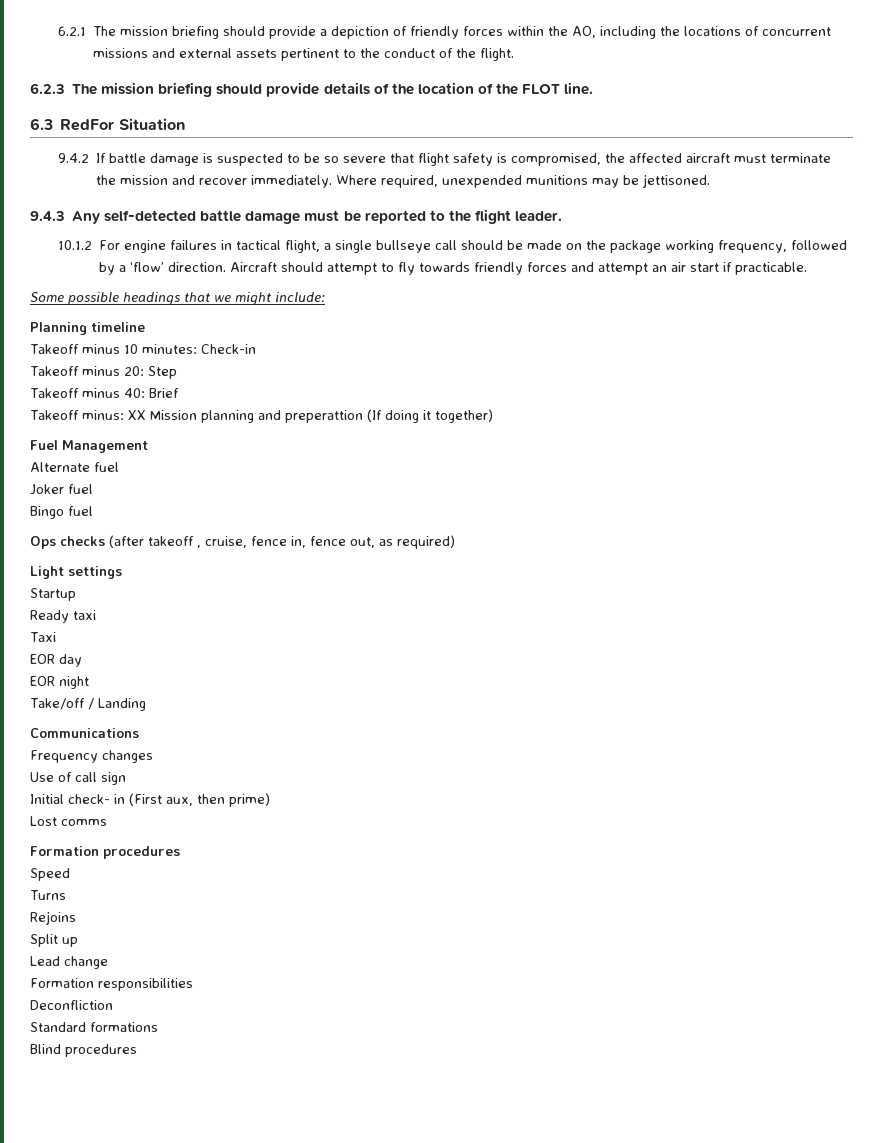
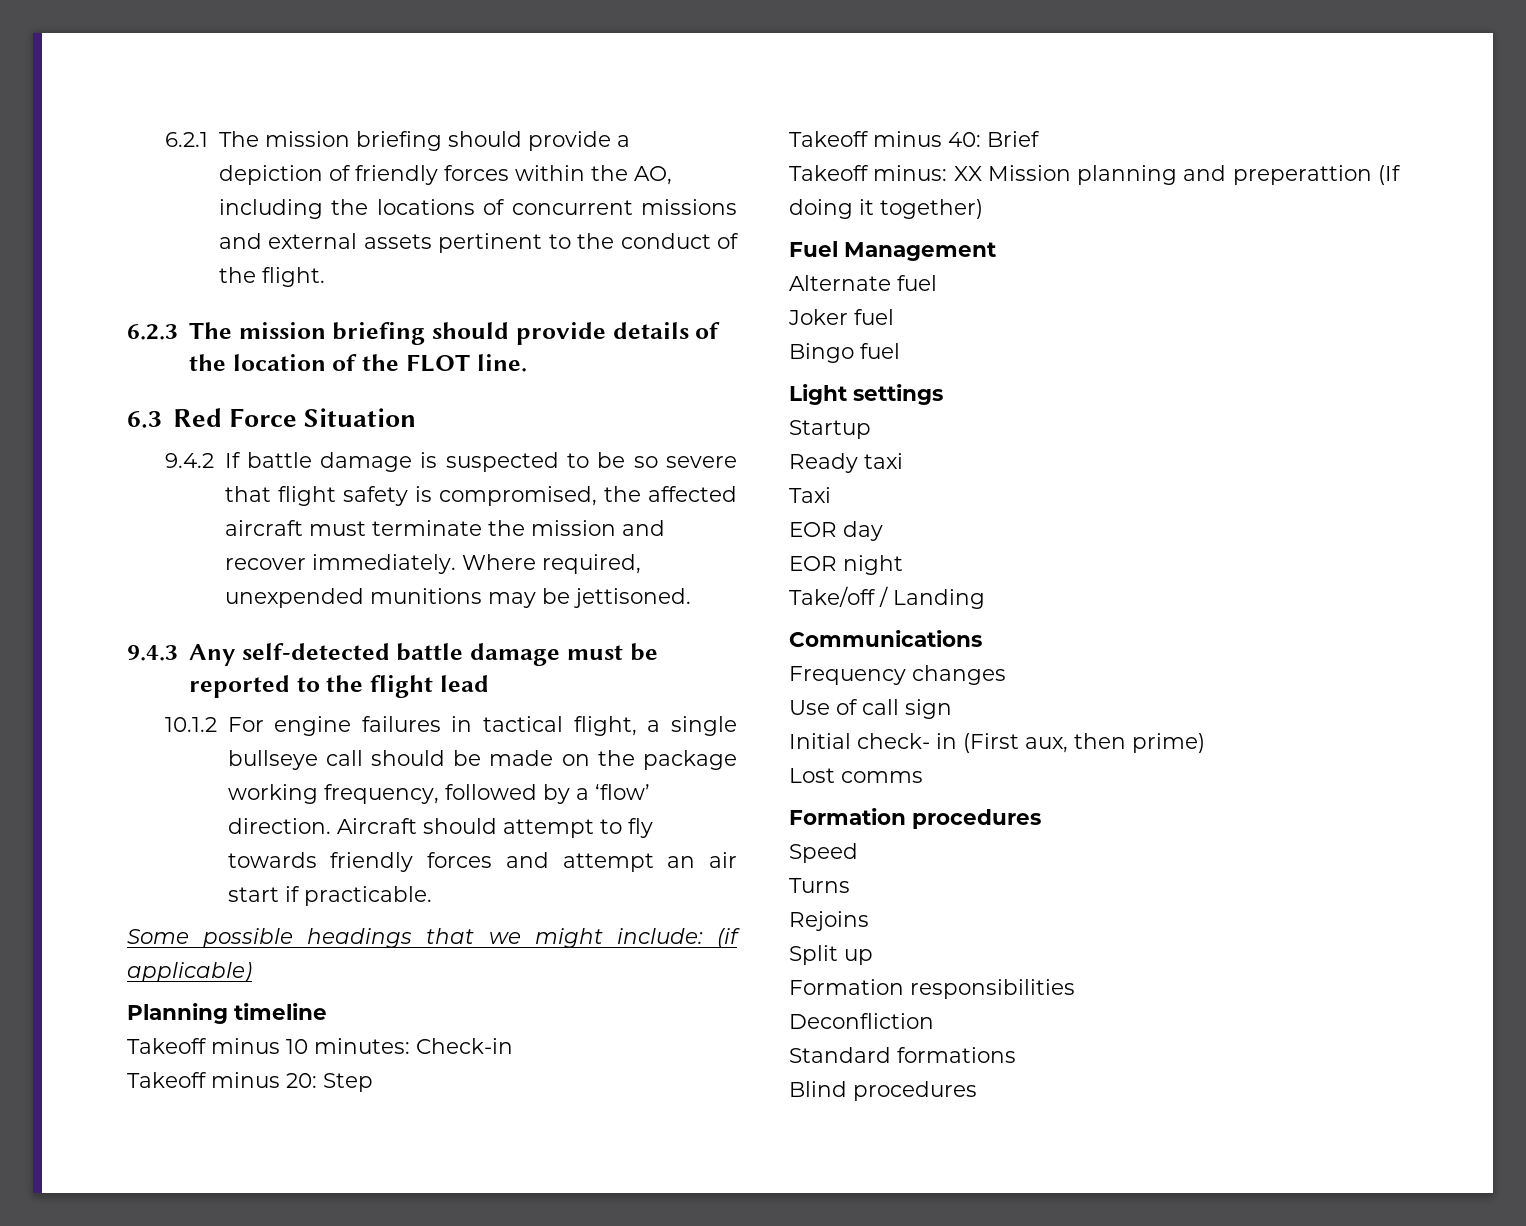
[60,119,115,131] RedFor -> [172,408,298,427] Red Force
[514,211,562,222] leader. -> [439,675,489,692] lead
(325, 297) none -> [717,928,740,948] [127,962,252,982] (if applicable)
[30,535,455,549] // Ops checks (after takeoff , cruise, fence in, fence out, as required) -> (900, 351) none
[30,956,108,969] // Lead change -> (873, 957) none

